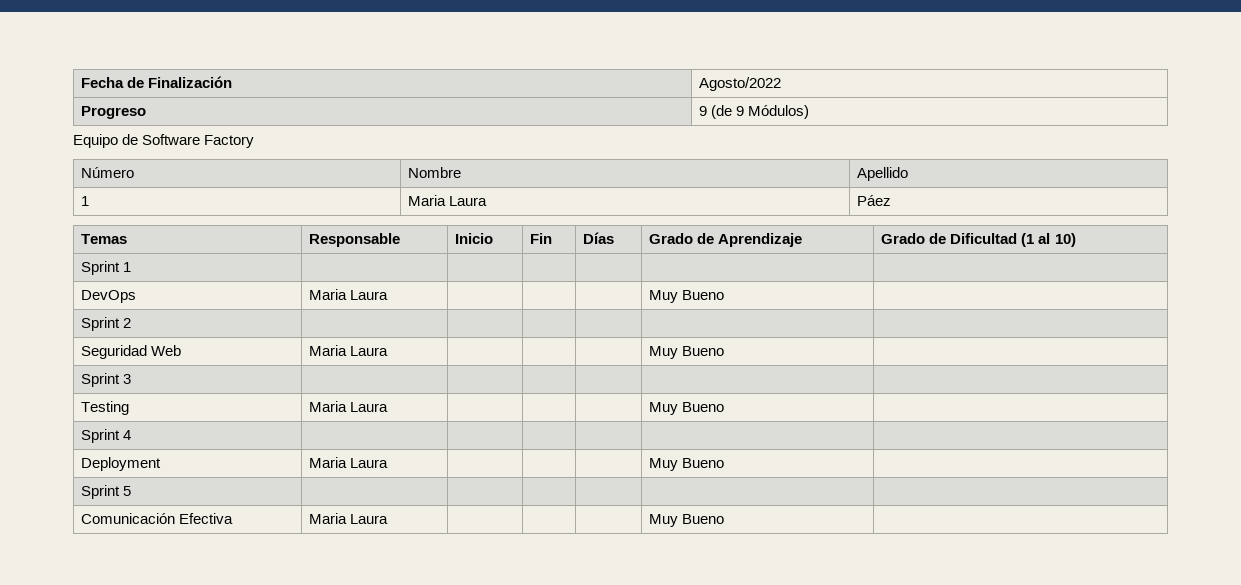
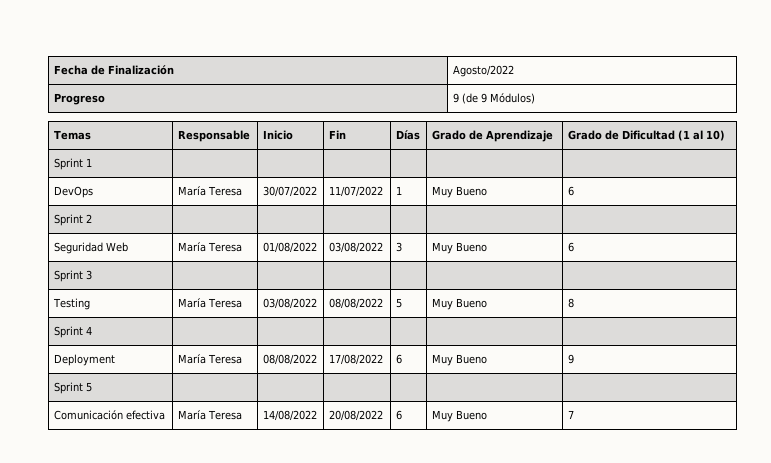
[73,134,255,148] [81,167,135,178] [408,167,462,178] [857,167,909,181] [81,196,90,206] [408,195,488,206] [857,195,892,206] // Equipo de Software Factory // Número | Nombre | Apellido // 1 | Maria Laura | Páez -> (535, 98) none
[309,289,389,300] [649,290,725,303] Maria Laura | | | | Muy Bueno | -> [177,186,242,196] [262,186,317,197] [328,186,383,197] [395,186,402,195] [431,186,487,198] [567,186,574,196] María Teresa | 30/07/2022 | 11/07/2022 | 1 | Muy Bueno | 6
[309,345,389,356] [649,346,725,359] Maria Laura | | | | Muy Bueno | -> [177,242,242,252] [262,242,317,253] [328,242,383,253] [395,242,402,252] [431,242,487,254] [567,242,574,252] María Teresa | 01/08/2022 | 03/08/2022 | 3 | Muy Bueno | 6
[309,401,389,412] [649,402,725,415] Maria Laura | | | | Muy Bueno | -> [177,298,242,308] [262,298,317,309] [328,298,383,309] [395,298,402,308] [431,298,487,310] [567,298,574,308] María Teresa | 03/08/2022 | 08/08/2022 | 5 | Muy Bueno | 8
[309,457,389,468] [649,458,725,471] Maria Laura | | | | Muy Bueno | -> [177,354,242,364] [262,354,317,365] [328,354,383,365] [395,354,402,364] [431,354,487,366] [567,354,574,364] María Teresa | 08/08/2022 | 17/08/2022 | 6 | Muy Bueno | 9
[179,513,234,524] [309,513,389,524] [649,514,725,527] Efectiva | Maria Laura | | | | Muy Bueno | -> [125,410,165,420] [177,410,242,420] [262,410,317,421] [328,410,383,421] [395,410,402,420] [431,410,487,422] [567,410,574,419] efectiva | María Teresa | 14/08/2022 | 20/08/2022 | 6 | Muy Bueno | 7

